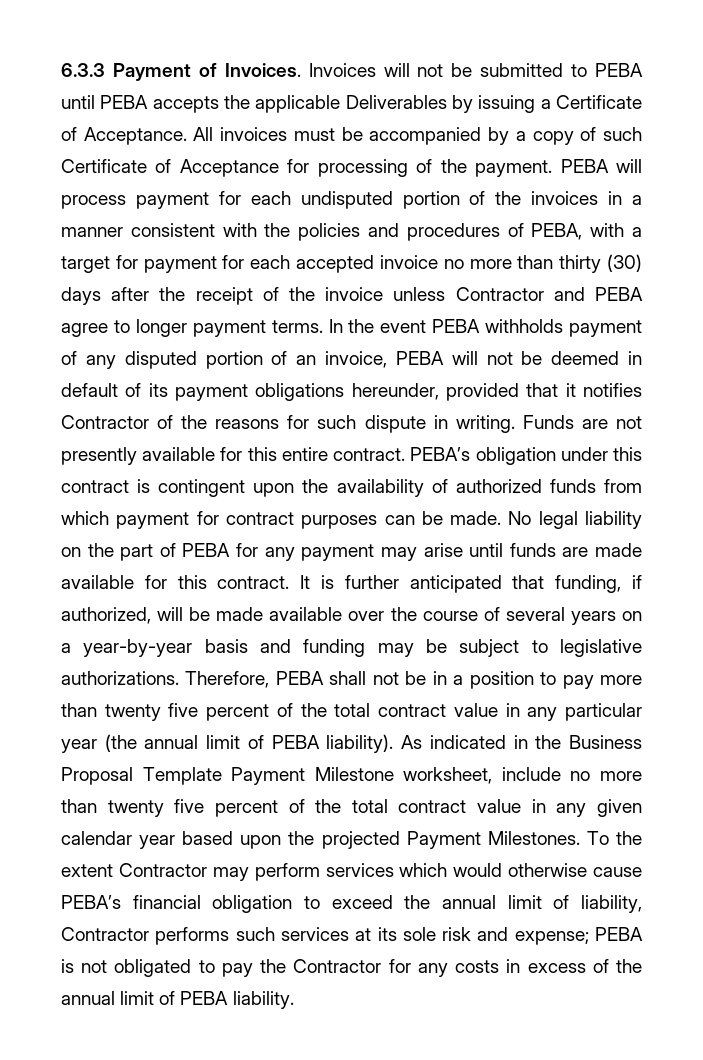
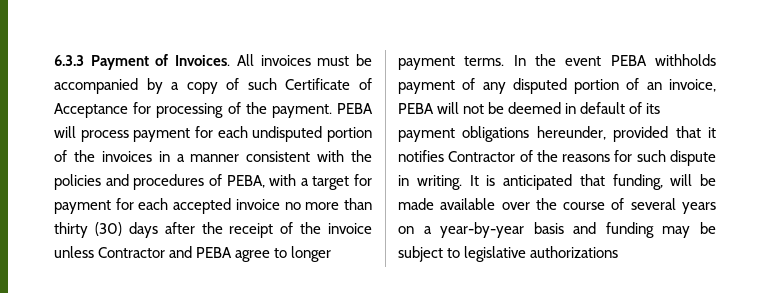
[308,63,643,77] [61,95,642,113] [61,127,187,145] Invoices will not be submitted to PEBA until PEBA accepts the applicable Deliverables by issuing a Certificate of Acceptance. -> (231, 60) none
[522,415,642,429] [61,447,642,465] [61,479,643,497] [61,511,642,529] [61,543,642,561] [61,575,290,589] Funds are not presently available for this entire contract. PEBA’s obligation under this contract is contingent upon the availability of authorized funds from which payment for contract purposes can be made. No legal liability on the part of PEBA for any payment may arise until funds are made available for this contract. -> (462, 182) none
[344,575,399,589] further -> (496, 180) none
[632,575,642,589] [61,607,151,624] if authorized, -> (663, 182) none
[61,671,642,689] [61,703,643,721] [61,734,643,753] [61,767,642,785] [61,799,642,817] [61,831,642,849] [61,863,642,881] [61,895,643,913] [61,927,643,945] [61,959,642,977] [61,991,294,1009] authorizations. Therefore, PEBA shall not be in a position to pay more than twenty five percent of the total contract value in any particular year (the annual limit of PEBA liability). As indicated in the Business Proposal Template Payment Milestone worksheet, include no more than twenty five percent of the total contract value in any given calendar year based upon the projected Payment Milestones. To the extent Contractor may perform services which would otherwise cause PEBA’s financial obligation to exceed the annual limit of liability, Contractor performs such services at its sole risk and expense; PEBA is not obligated to pay the Contractor for any costs in excess of the annual limit of PEBA liability. -> [530,246,619,258] authorizations

